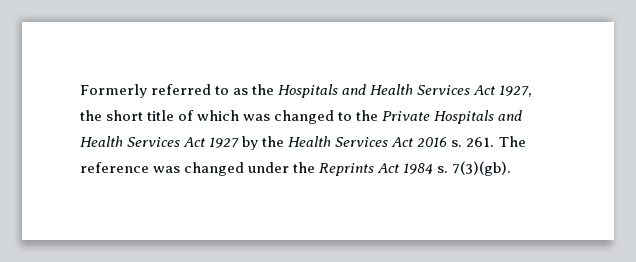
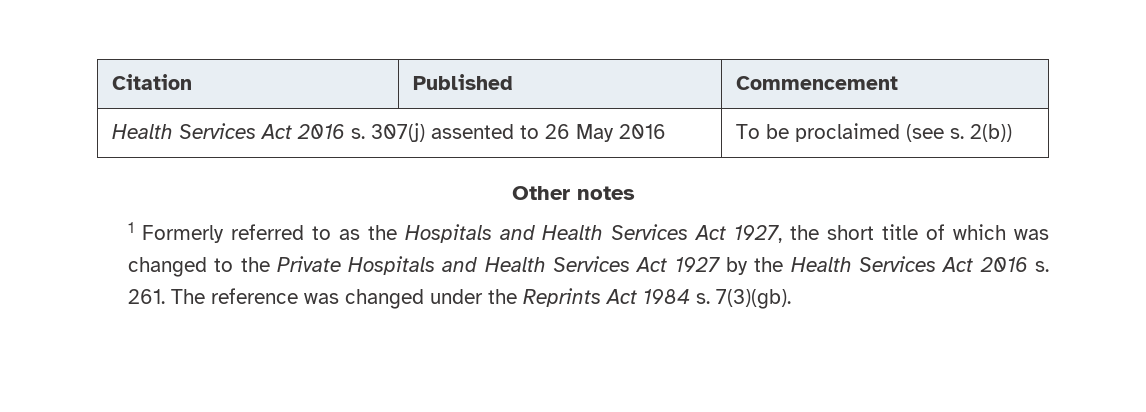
(79, 91) none -> [111,74,192,90] [412,74,513,90] [735,76,898,90] [111,123,666,142] [735,123,1012,142] [511,186,635,200] [127,222,134,233] Citation | Published | Commencement // Health Services Act 2016 s. 307(j) assented to 26 May 2016 | To be proclaimed (see s. 2(b)) // Other notes // 1

